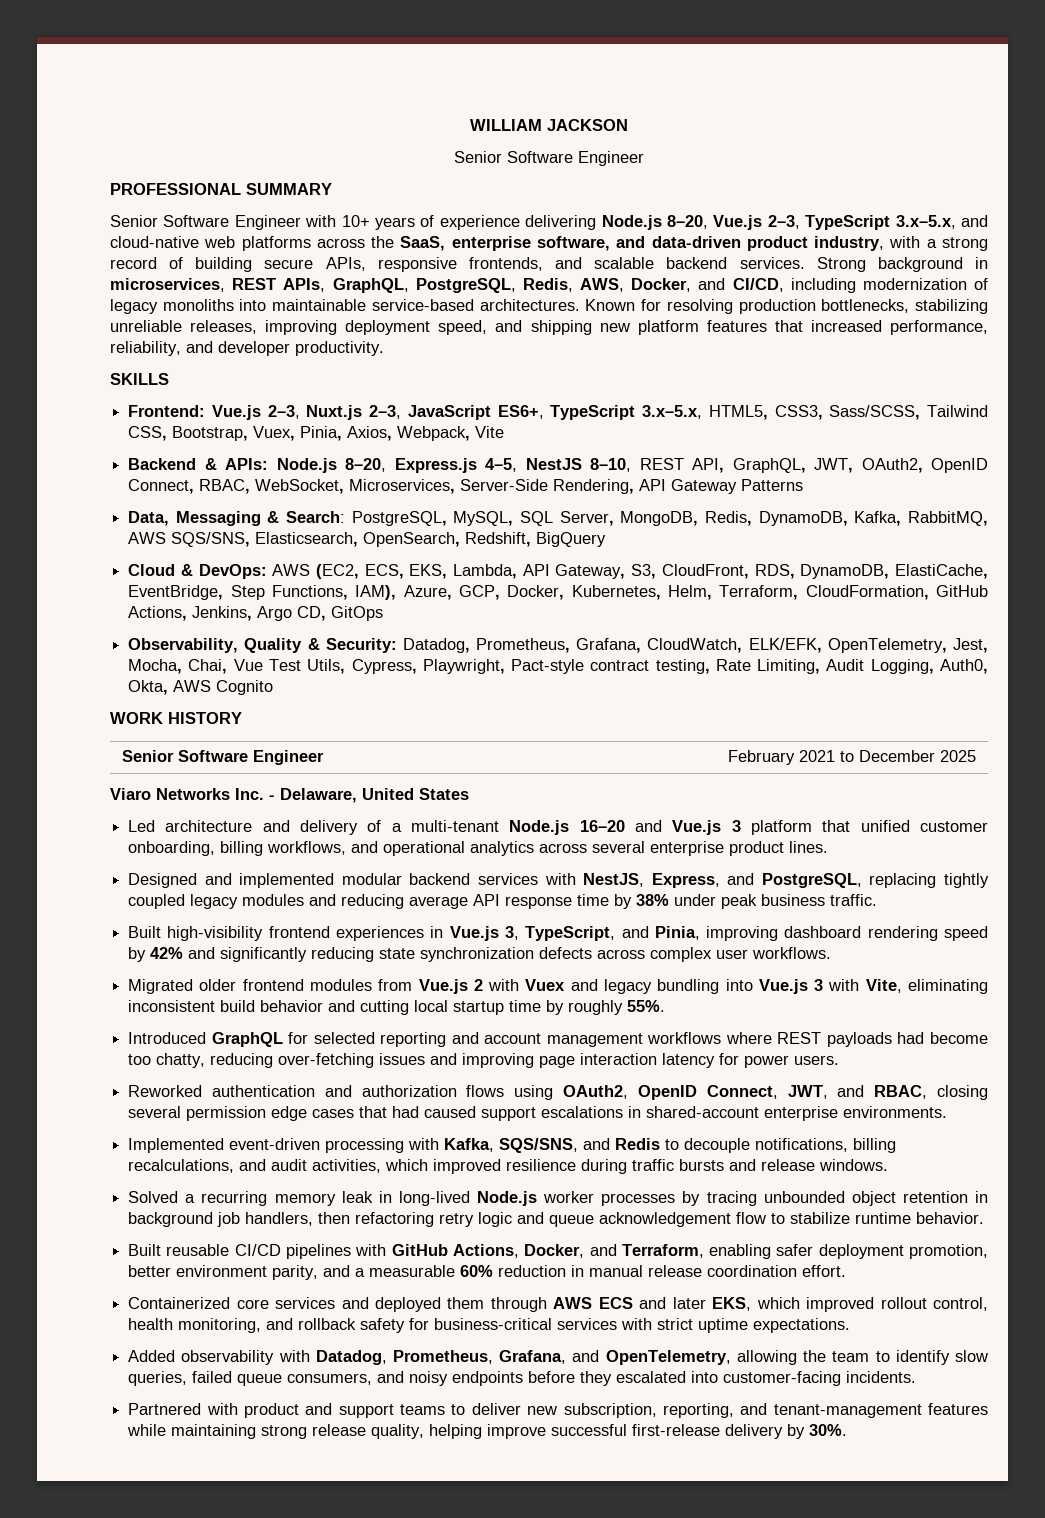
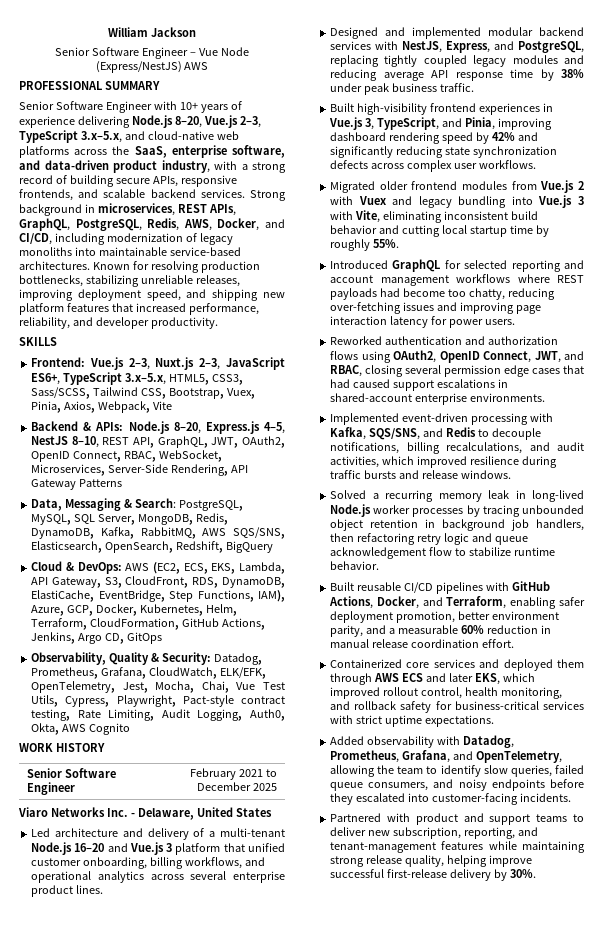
[470,119,628,131] [454,151,644,166] WILLIAM JACKSON // Senior Software Engineer -> [108,27,196,37] [55,47,249,59] [95,61,209,73] William Jackson // Senior Software Engineer – Vue Node (Express/NestJS) AWS

